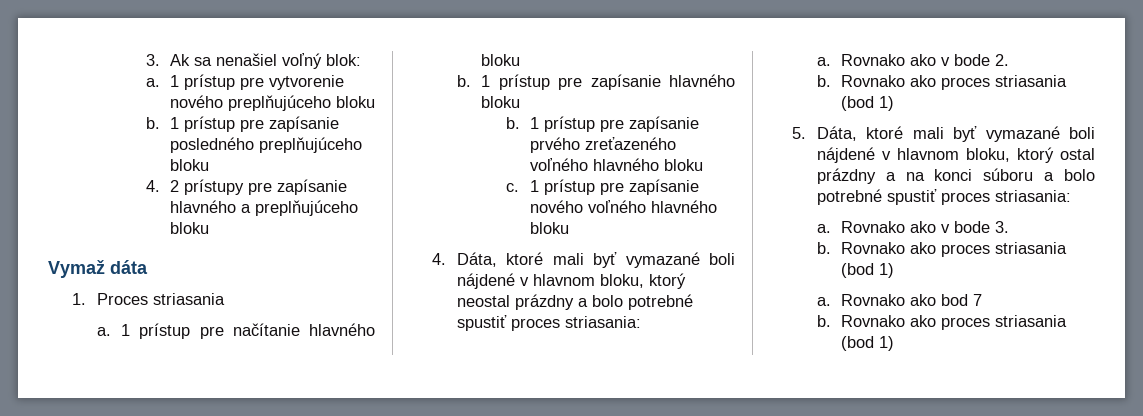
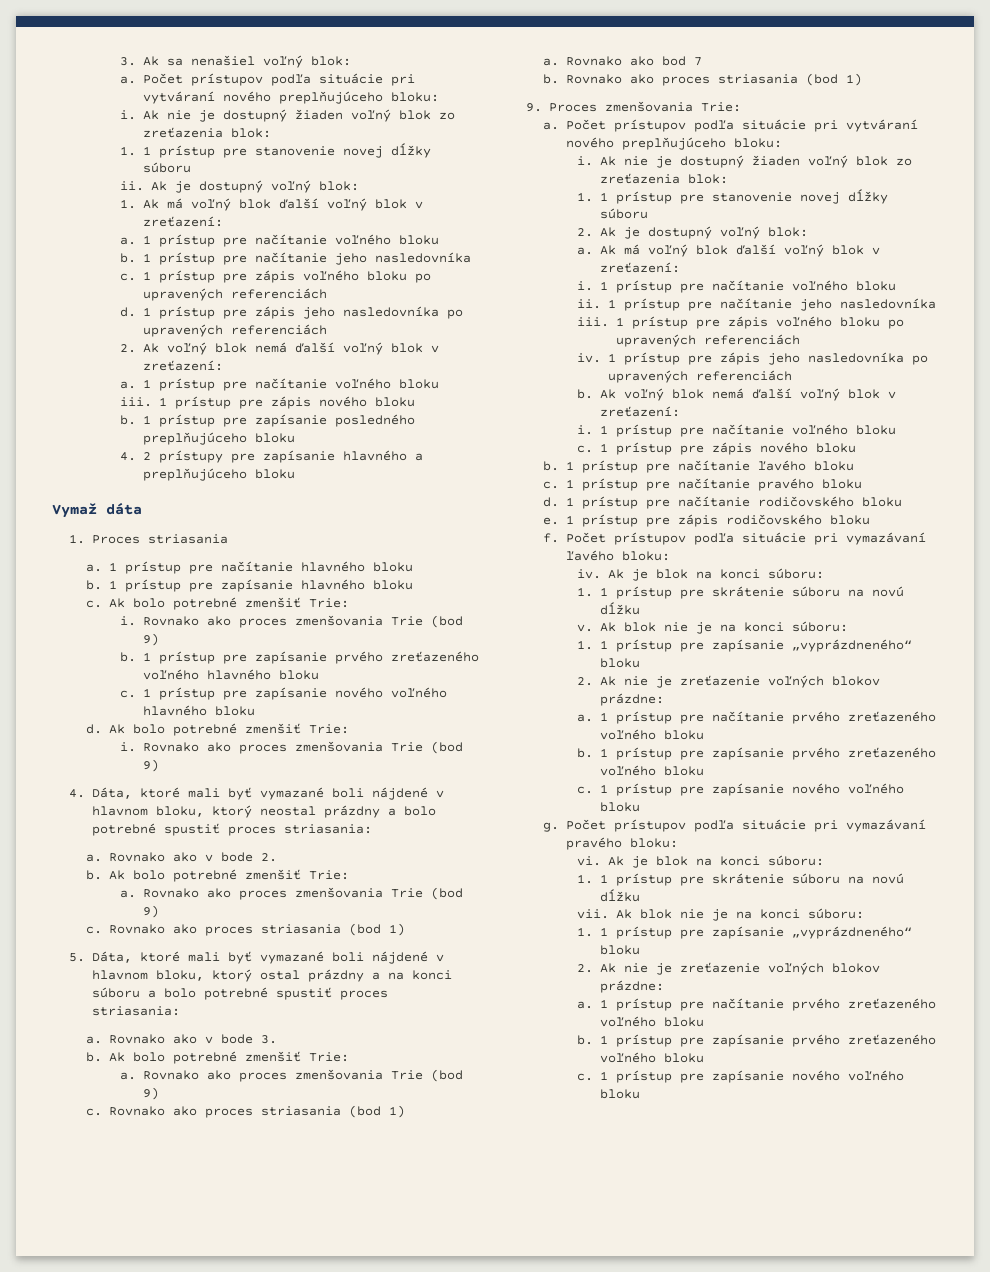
[169,74,344,90] [169,95,331,111] 1 prístup pre vytvorenie nového preplňujúceho -> [142,73,415,86] [142,91,439,104] [119,109,455,122] [142,127,271,138] [119,143,431,158] [142,162,191,173] [119,180,359,193] [119,198,423,211] [142,216,223,227] [119,234,439,247] [119,252,471,265] [119,270,431,283] [142,288,327,301] [119,306,463,319] [142,324,327,337] [119,342,439,355] [142,360,223,371] [119,378,439,391] [119,396,367,409] Počet prístupov podľa situácie pri vytváraní nového preplňujúceho bloku: // i. Ak nie je dostupný žiaden voľný blok zo zreťazenia blok: // 1. 1 prístup pre stanovenie novej dĺžky súboru // ii. Ak je dostupný voľný blok: // 1. Ak má voľný blok ďalší voľný blok v zreťazení: // a. 1 prístup pre načítanie voľného bloku // b. 1 prístup pre načítanie jeho nasledovníka // c. 1 prístup pre zápis voľného bloku po upravených referenciách // d. 1 prístup pre zápis jeho nasledovníka po upravených referenciách // 2. Ak voľný blok nemá ďalší voľný blok v zreťazení: // a. 1 prístup pre načítanie voľného bloku // iii. 1 prístup pre zápis nového
(521, 102) none -> [85,597,349,610] [119,615,463,628] [142,633,159,646] // c. Ak bolo potrebné zmenšiť Trie: // i. Rovnako ako proces zmenšovania Trie (bod 9)
(569, 228) none -> [85,723,349,736] [119,741,463,754] [142,759,159,772] // d. Ak bolo potrebné zmenšiť Trie: // i. Rovnako ako proces zmenšovania Trie (bod 9)
(831, 81) none -> [108,869,349,882] [119,887,463,900] [142,905,159,918] [85,926,102,934] Ak bolo potrebné zmenšiť Trie: // a. Rovnako ako proces zmenšovania Trie (bod 9) // c.
(831, 248) none -> [108,1051,349,1064] [119,1069,463,1082] [142,1087,159,1100] [85,1108,102,1116] Ak bolo potrebné zmenšiť Trie: // a. Rovnako ako proces zmenšovania Trie (bod 9) // c.
(895, 343) none -> [525,101,741,112] [542,119,918,132] [565,137,782,150] [576,155,912,168] [599,173,728,184] [576,189,888,204] [599,208,648,219] [576,226,808,239] [576,244,880,257] [599,262,680,273] [576,280,896,293] [576,298,936,311] [576,316,904,329] [615,334,800,347] [576,352,928,365] [607,370,792,383] [576,388,896,401] [599,406,680,417] [576,424,896,437] [576,442,856,455] [542,460,854,473] [542,478,862,491] [542,496,902,509] [542,514,870,527] [542,532,926,545] [565,550,670,561] [576,568,824,581] [576,586,904,599] [599,602,640,615] [576,621,848,634] [576,639,912,652] [599,658,640,668] [576,675,880,688] [599,693,664,706] [576,711,936,724] [599,729,704,740] [576,747,936,760] [599,765,704,776] [576,783,904,796] [599,802,640,812] [542,819,926,832] [565,837,678,850] [576,855,824,868] [576,873,904,886] [599,889,640,902] [576,908,864,921] [576,926,912,939] [599,945,640,955] [576,962,880,975] [599,980,664,993] [576,998,936,1011] [599,1016,704,1027] [576,1034,936,1047] [599,1052,704,1063] [576,1070,904,1083] [599,1089,640,1099] // 9. Proces zmenšovania Trie: // a. Počet prístupov podľa situácie pri vytváraní nového preplňujúceho bloku: // i. Ak nie je dostupný žiaden voľný blok zo zreťazenia blok: // 1. 1 prístup pre stanovenie novej dĺžky súboru // 2. Ak je dostupný voľný blok: // a. Ak má voľný blok ďalší voľný blok v zreťazení: // i. 1 prístup pre načítanie voľného bloku // ii. 1 prístup pre načítanie jeho nasledovníka // iii. 1 prístup pre zápis voľného bloku po upravených referenciách // iv. 1 prístup pre zápis jeho nasledovníka po upravených referenciách // b. Ak voľný blok nemá ďalší voľný blok v zreťazení: // i. 1 prístup pre načítanie voľného bloku // c. 1 prístup pre zápis nového bloku // b. 1 prístup pre načítanie ľavého bloku // c. 1 prístup pre načítanie pravého bloku // d. 1 prístup pre načítanie rodičovského bloku // e. 1 prístup pre zápis rodičovského bloku // f. Počet prístupov podľa situácie pri vymazávaní ľavého bloku: // iv. Ak je blok na konci súboru: // 1. 1 prístup pre skrátenie súboru na novú dĺžku // v. Ak blok nie je na konci súboru: // 1. 1 prístup pre zapísanie „vyprázdneného“ bloku // 2. Ak nie je zreťazenie voľných blokov prázdne: // a. 1 prístup pre načítanie prvého zreťazeného voľného bloku // b. 1 prístup pre zapísanie prvého zreťazeného voľného bloku // c. 1 prístup pre zapísanie nového voľného bloku // g. Počet prístupov podľa situácie pri vymazávaní pravého bloku: // vi. Ak je blok na konci súboru: // 1. 1 prístup pre skrátenie súboru na novú dĺžku // vii. Ak blok nie je na konci súboru: // 1. 1 prístup pre zapísanie „vyprázdneného“ bloku // 2. Ak nie je zreťazenie voľných blokov prázdne: // a. 1 prístup pre načítanie prvého zreťazeného voľného bloku // b. 1 prístup pre zapísanie prvého zreťazeného voľného bloku // c. 1 prístup pre zapísanie nového voľného bloku

